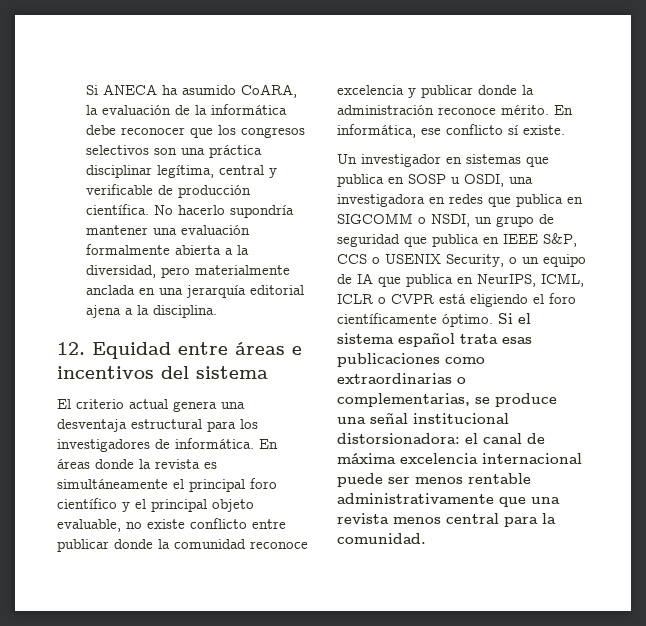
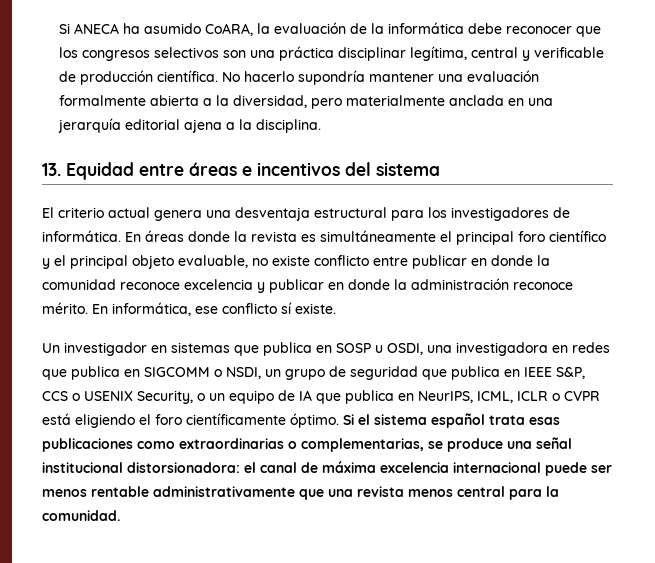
[57,342,85,355] 12. -> [42,163,61,176] 13.
(109, 545) none -> [471,258,487,266] en
(473, 91) none -> [328,282,344,290] en

